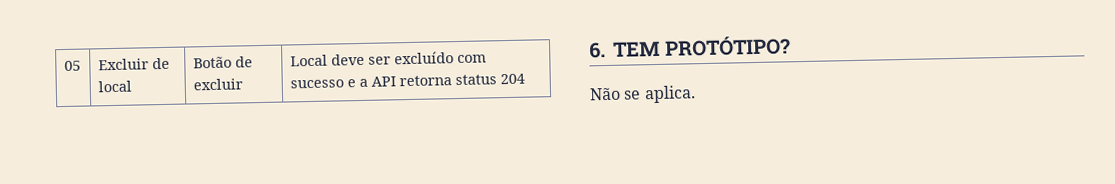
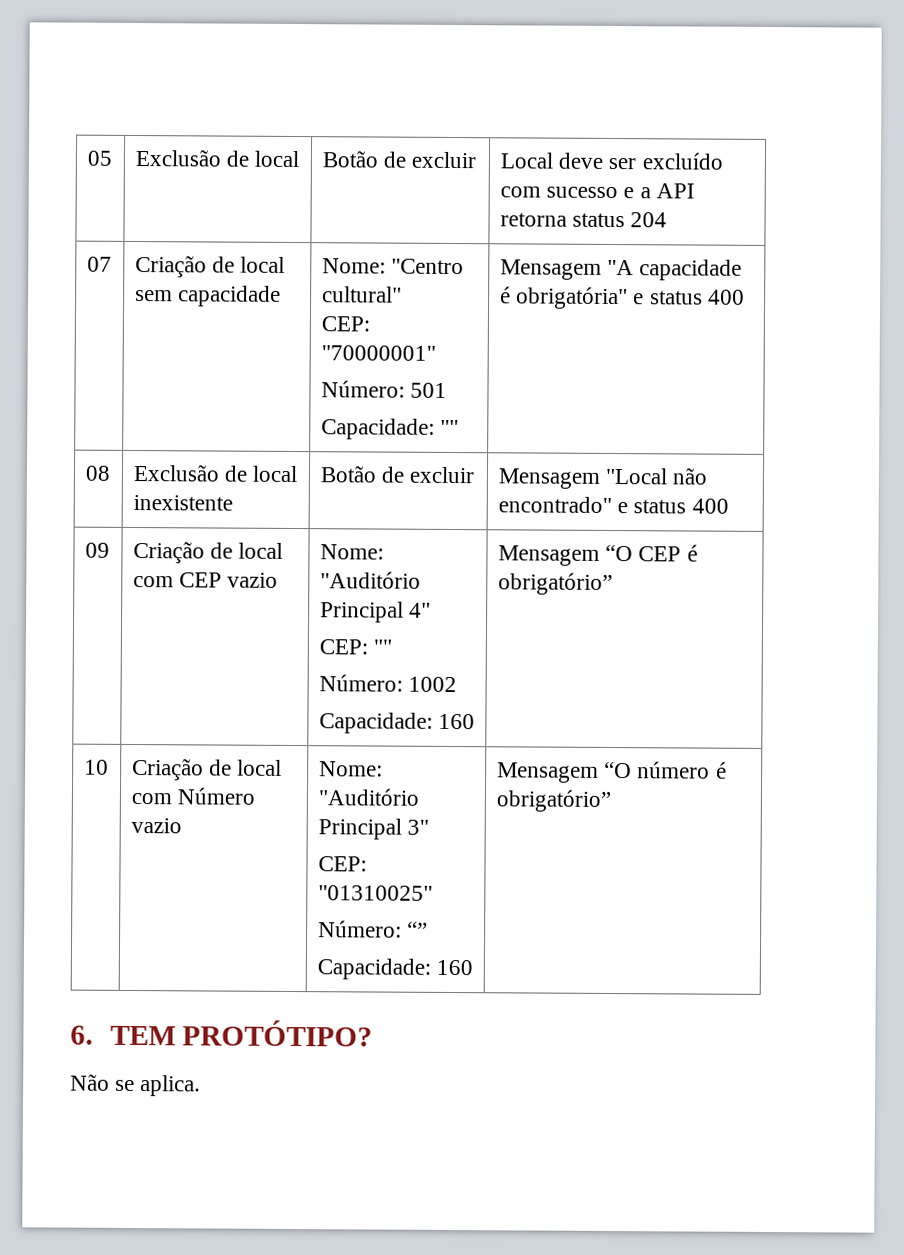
[97,58,149,71] Excluir -> [134,148,221,167] Exclusão
(525, 79) none -> [86,256,112,272] [134,254,286,278] [134,285,282,307] [321,258,465,275] [321,286,402,303] [320,316,370,332] [320,345,436,361] [320,380,448,398] [320,418,460,440] [499,259,743,281] [499,286,745,310] [84,465,111,481] [132,463,299,483] [132,494,233,511] [319,465,476,484] [497,467,709,489] [497,496,729,514] [84,542,110,558] [132,540,284,564] [132,572,279,588] [319,544,384,560] [319,571,421,589] [319,601,432,623] [318,639,393,655] [318,674,458,693] [318,712,476,734] [497,544,698,566] [497,572,613,596] [83,759,109,775] [131,757,283,781] [130,787,256,805] [130,817,182,834] [318,761,383,777] [317,788,419,806] [317,818,430,840] [317,856,367,872] [317,885,433,901] [317,920,429,938] [316,958,474,980] [496,761,727,783] [495,789,611,813] // 07 | Criação de local sem capacidade | Nome: "Centro cultural" // CEP: "70000001" // Número: 501 // Capacidade: "" | Mensagem "A capacidade é obrigatória" e status 400 // 08 | Exclusão de local inexistente | Botão de excluir | Mensagem "Local não encontrado" e status 400 // 09 | Criação de local com CEP vazio | Nome: "Auditório Principal 4" // CEP: "" // Número: 1002 // Capacidade: 160 | Mensagem “O CEP é obrigatório” // 10 | Criação de local com Número vazio | Nome: "Auditório Principal 3" // CEP: "01310025" // Número: “” // Capacidade: 160 | Mensagem “O número é obrigatório”

